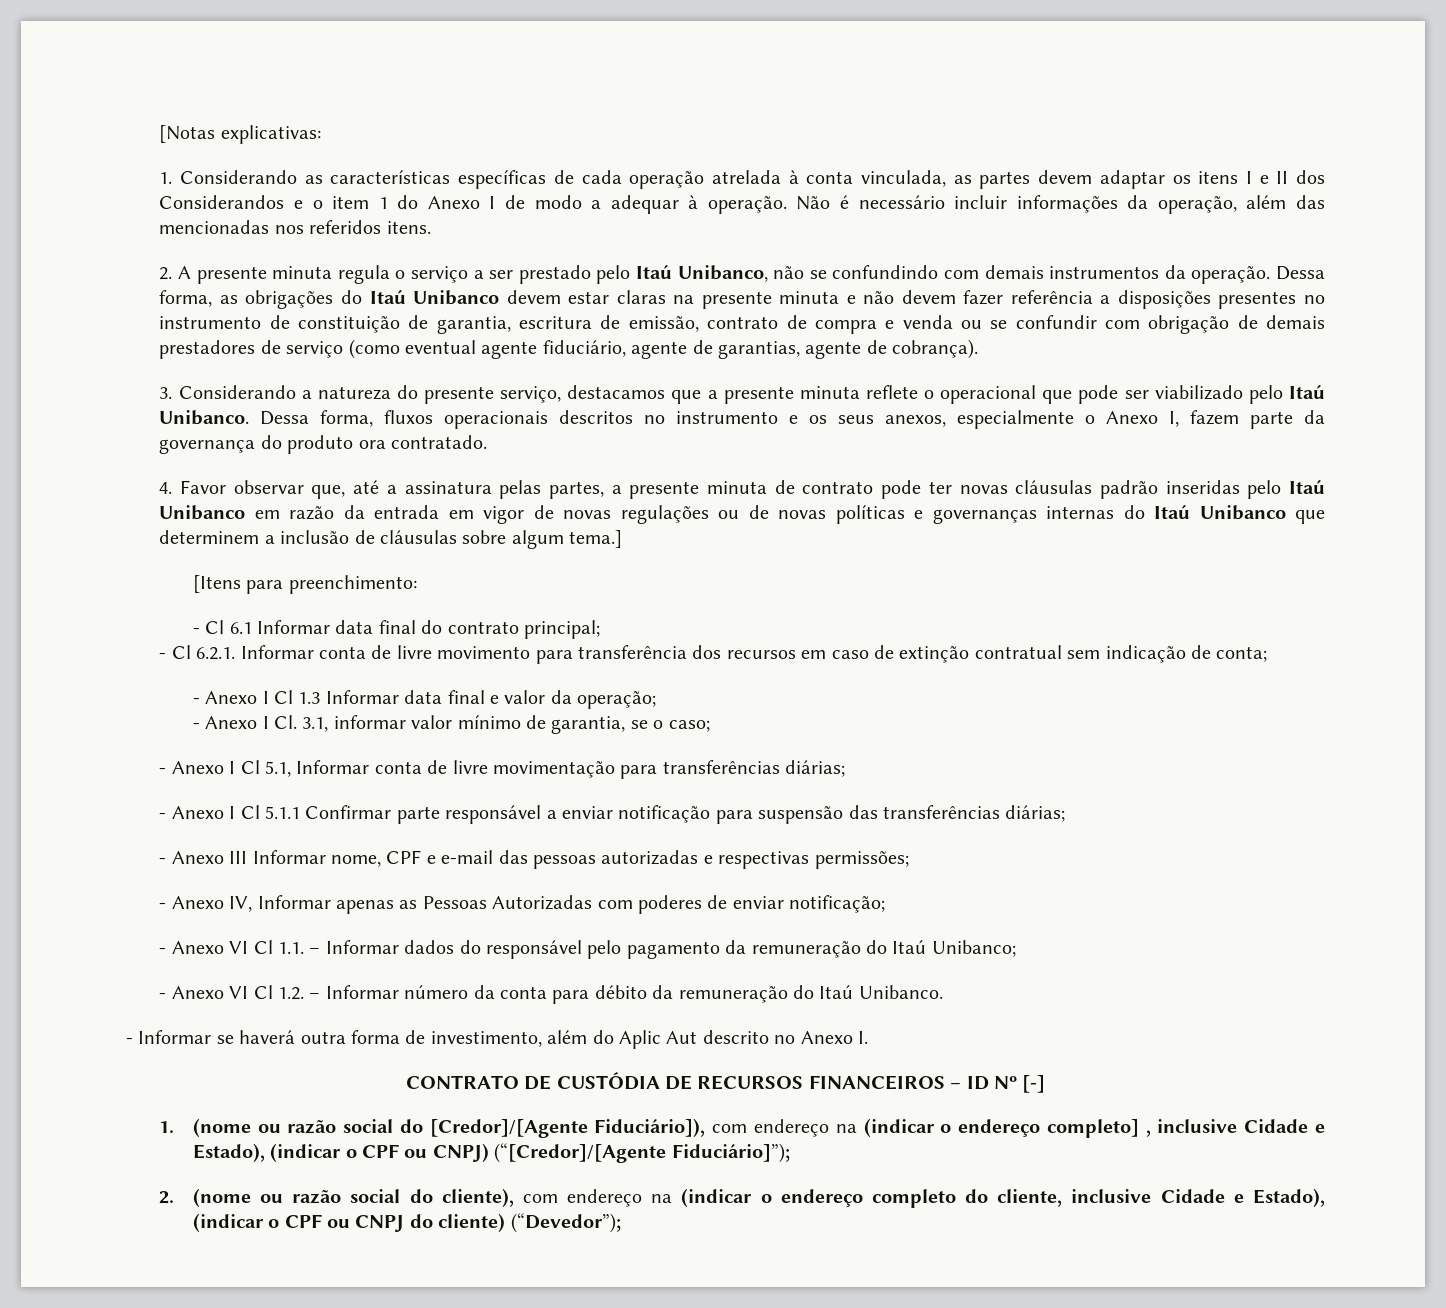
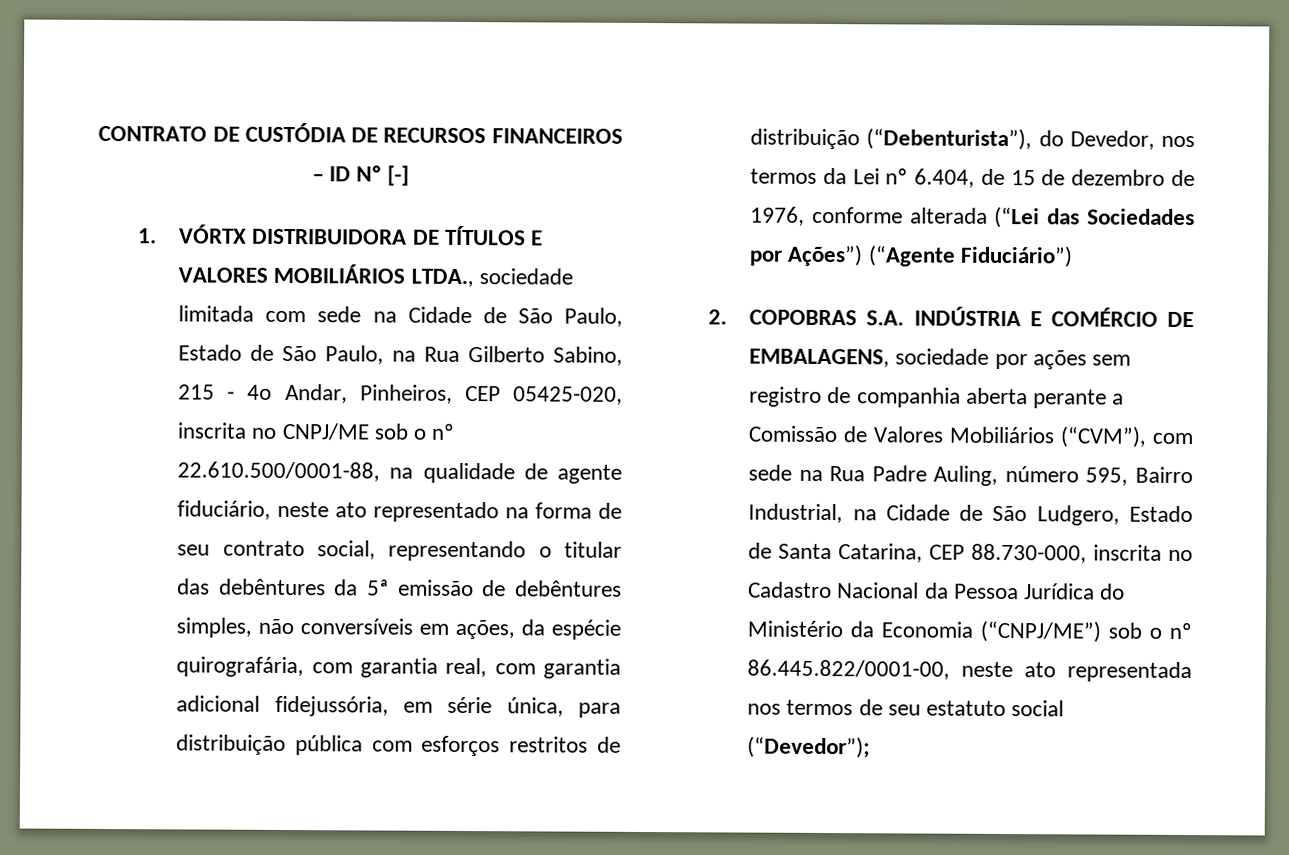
[159,125,321,144] [159,170,1326,189] [159,195,1325,214] [159,220,431,234] [159,265,1325,284] [159,290,1325,309] [159,315,1325,334] [159,339,979,359] [159,385,1325,404] [159,410,1325,429] [159,435,487,454] [159,480,1326,499] [159,505,1325,524] [159,530,623,549] [192,575,417,594] [192,620,600,639] [159,645,1268,664] [192,690,657,709] [192,715,710,734] [159,760,846,779] [159,805,1066,824] [159,850,909,869] [159,895,886,914] [159,940,1016,959] [159,985,943,1004] [126,1030,868,1049] [Notas explicativas: // 1. Considerando as características específicas de cada operação atrelada à conta vinculada, as partes devem adaptar os itens I e II dos Considerandos e o item 1 do Anexo I de modo a adequar à operação. Não é necessário incluir informações da operação, além das mencionadas nos referidos itens. // 2. A presente minuta regula o serviço a ser prestado pelo Itaú Unibanco, não se confundindo com demais instrumentos da operação. Dessa forma, as obrigações do Itaú Unibanco devem estar claras na presente minuta e não devem fazer referência a disposições presentes no instrumento de constituição de garantia, escritura de emissão, contrato de compra e venda ou se confundir com obrigação de demais prestadores de serviço (como eventual agente fiduciário, agente de garantias, agente de cobrança). // 3. Considerando a natureza do presente serviço, destacamos que a presente minuta reflete o operacional que pode ser viabilizado pelo Itaú Unibanco. Dessa forma, fluxos operacionais descritos no instrumento e os seus anexos, especialmente o Anexo I, fazem parte da governança do produto ora contratado. // 4. Favor observar que, até a assinatura pelas partes, a presente minuta de contrato pode ter novas cláusulas padrão inseridas pelo Itaú Unibanco em razão da entrada em vigor de novas regulações ou de novas políticas e governanças internas do Itaú Unibanco que determinem a inclusão de cláusulas sobre algum tema.] // [Itens para preenchimento: // - Cl 6.1 Informar data final do contrato principal; // - Cl 6.2.1. Informar conta de livre movimento para transferência dos recursos em caso de extinção contratual sem indicação de conta; // - Anexo I Cl 1.3 Informar data final e valor da operação; // - Anexo I Cl. 3.1, informar valor mínimo de garantia, se o caso; // - Anexo I Cl 5.1, Informar conta de livre movimentação para transferências diárias; // - Anexo I Cl 5.1.1 Confirmar parte responsável a enviar notificação para suspensão das transferências diárias; // - Anexo III Informar nome, CPF e e-mail das pessoas autorizadas e respectivas permissões; // - Anexo IV, Informar apenas as Pessoas Autorizadas com poderes de enviar notificação; // - Anexo VI Cl 1.1. – Informar dados do responsável pelo pagamento da remuneração do Itaú Unibanco; // - Anexo VI Cl 1.2. – Informar número da conta para débito da remuneração do Itaú Unibanco. // - Informar se haverá outra forma de investimento, além do Aplic Aut descrito no Anexo I. // -> (98, 133) none
[192,1118,1325,1138] [192,1143,790,1163] [159,1188,1325,1208] [192,1213,506,1233] (nome ou razão social do [Credor]/[Agente Fiduciário]), com endereço na (indicar o endereço completo] , inclusive Cidade e Estado), (indicar o CPF ou CNPJ) (“[Credor]/[Agente Fiduciário]”); // 2. (nome ou razão social do cliente), com endereço na (indicar o endereço completo do cliente, inclusive Cidade e Estado), (indicar o CPF ou CNPJ do cliente) -> [179,224,544,246] [178,263,573,288] [178,305,623,327] [178,344,624,366] [178,383,623,405] [177,422,456,441] [177,461,622,484] [177,500,622,523] [177,540,622,562] [177,578,622,597] [176,617,621,640] [176,656,621,679] [176,695,621,718] [176,734,622,757] [750,128,1195,151] [750,167,1195,188] [750,206,1195,229] [749,244,1073,268] [708,306,1194,328] [749,348,1132,370] [749,386,1125,409] [748,425,1193,448] [748,464,1193,486] [748,503,1193,526] [748,542,1193,564] [748,581,1126,600] [747,620,1192,643] [747,659,1192,683] [747,699,1065,717] VÓRTX DISTRIBUIDORA DE TÍTULOS E VALORES MOBILIÁRIOS LTDA., sociedade limitada com sede na Cidade de São Paulo, Estado de São Paulo, na Rua Gilberto Sabino, 215 - 4o Andar, Pinheiros, CEP 05425-020, inscrita no CNPJ/ME sob o nº 22.610.500/0001-88, na qualidade de agente fiduciário, neste ato representado na forma de seu contrato social, representando o titular das debêntures da 5ª emissão de debêntures simples, não conversíveis em ações, da espécie quirografária, com garantia real, com garantia adicional fidejussória, em série única, para distribuição pública com esforços restritos de distribuição (“Debenturista”), do Devedor, nos termos da Lei nº 6.404, de 15 de dezembro de 1976, conforme alterada (“Lei das Sociedades por Ações”) (“Agente Fiduciário”) // 2. COPOBRAS S.A. INDÚSTRIA E COMÉRCIO DE EMBALAGENS, sociedade por ações sem registro de companhia aberta perante a Comissão de Valores Mobiliários (“CVM”), com sede na Rua Padre Auling, número 595, Bairro Industrial, na Cidade de São Ludgero, Estado de Santa Catarina, CEP 88.730-000, inscrita no Cadastro Nacional da Pessoa Jurídica do Ministério da Economia (“CNPJ/ME”) sob o nº 86.445.822/0001-00, neste ato representada nos termos de seu estatuto social

